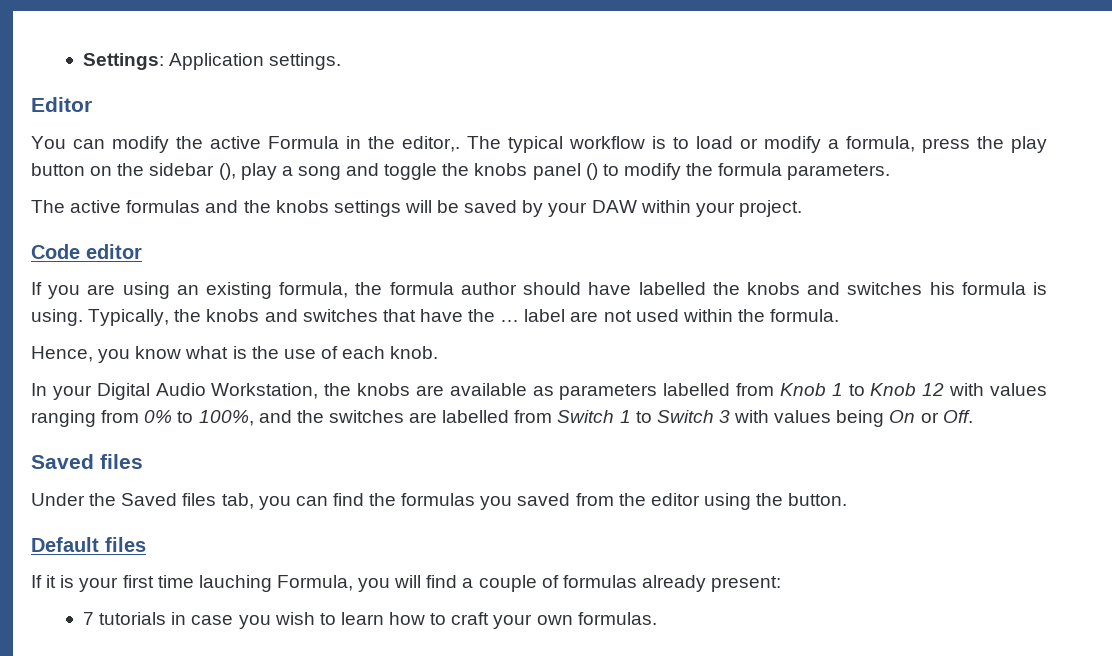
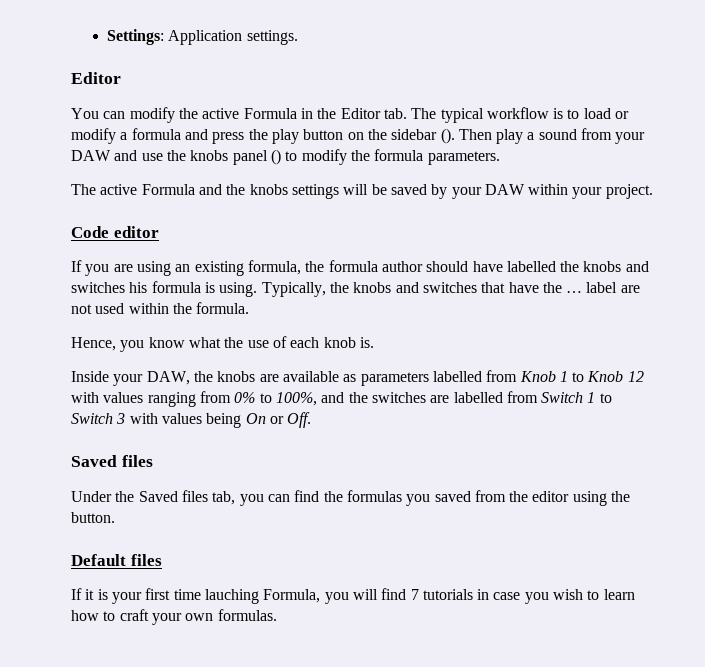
[402,136,460,152] editor,. -> [340,108,407,119] Editor tab.
[846,136,915,152] formula, -> [131,128,208,140] formula and
[218,163,438,180] (), play a song and toggle -> [440,128,646,144] [71,150,163,161] (). Then play a sound from your DAW and use
[126,200,201,213] formulas -> [141,184,195,195] Formula
[232,346,247,359] is -> (221, 342) none
[390,346,439,359] [31,383,319,400] knob. // In your Digital Audio Workstation, -> [323,337,374,348] [71,371,190,386] knob is. // Inside your DAW,
[462,575,782,592] a couple of formulas already present: // -> (407, 594) none

